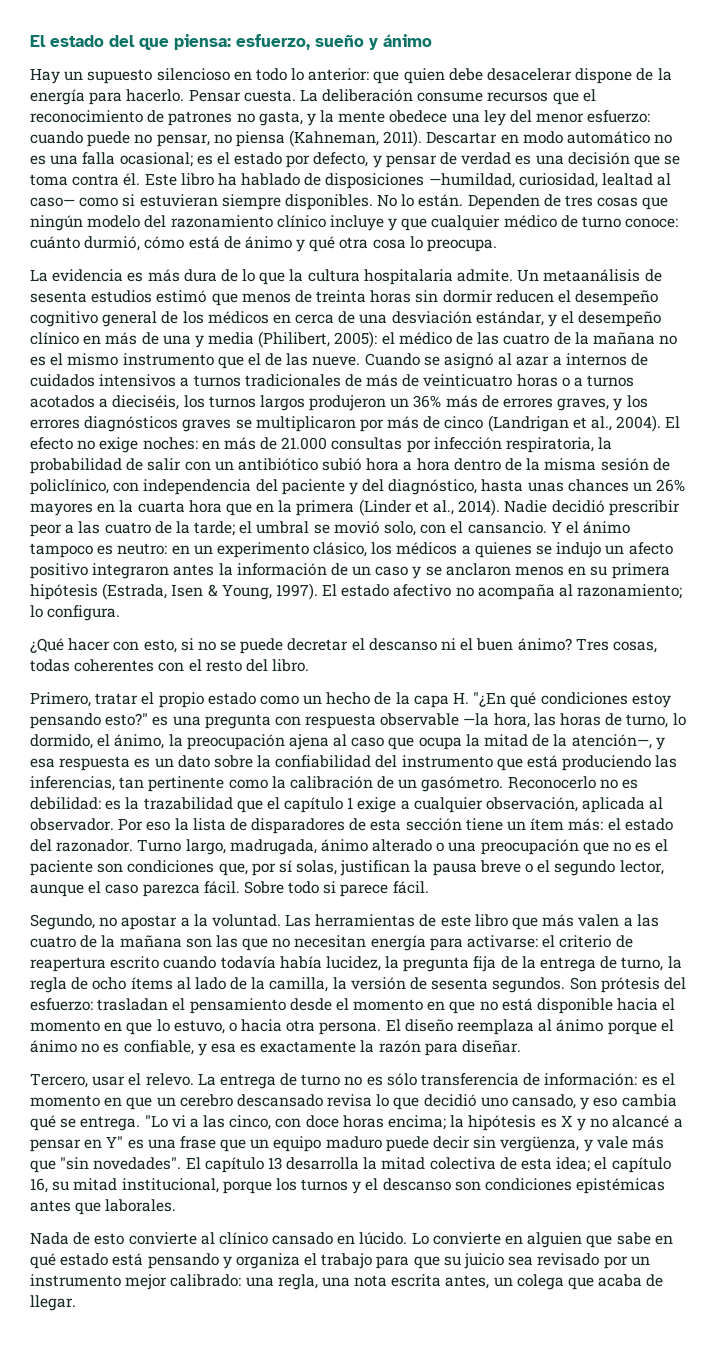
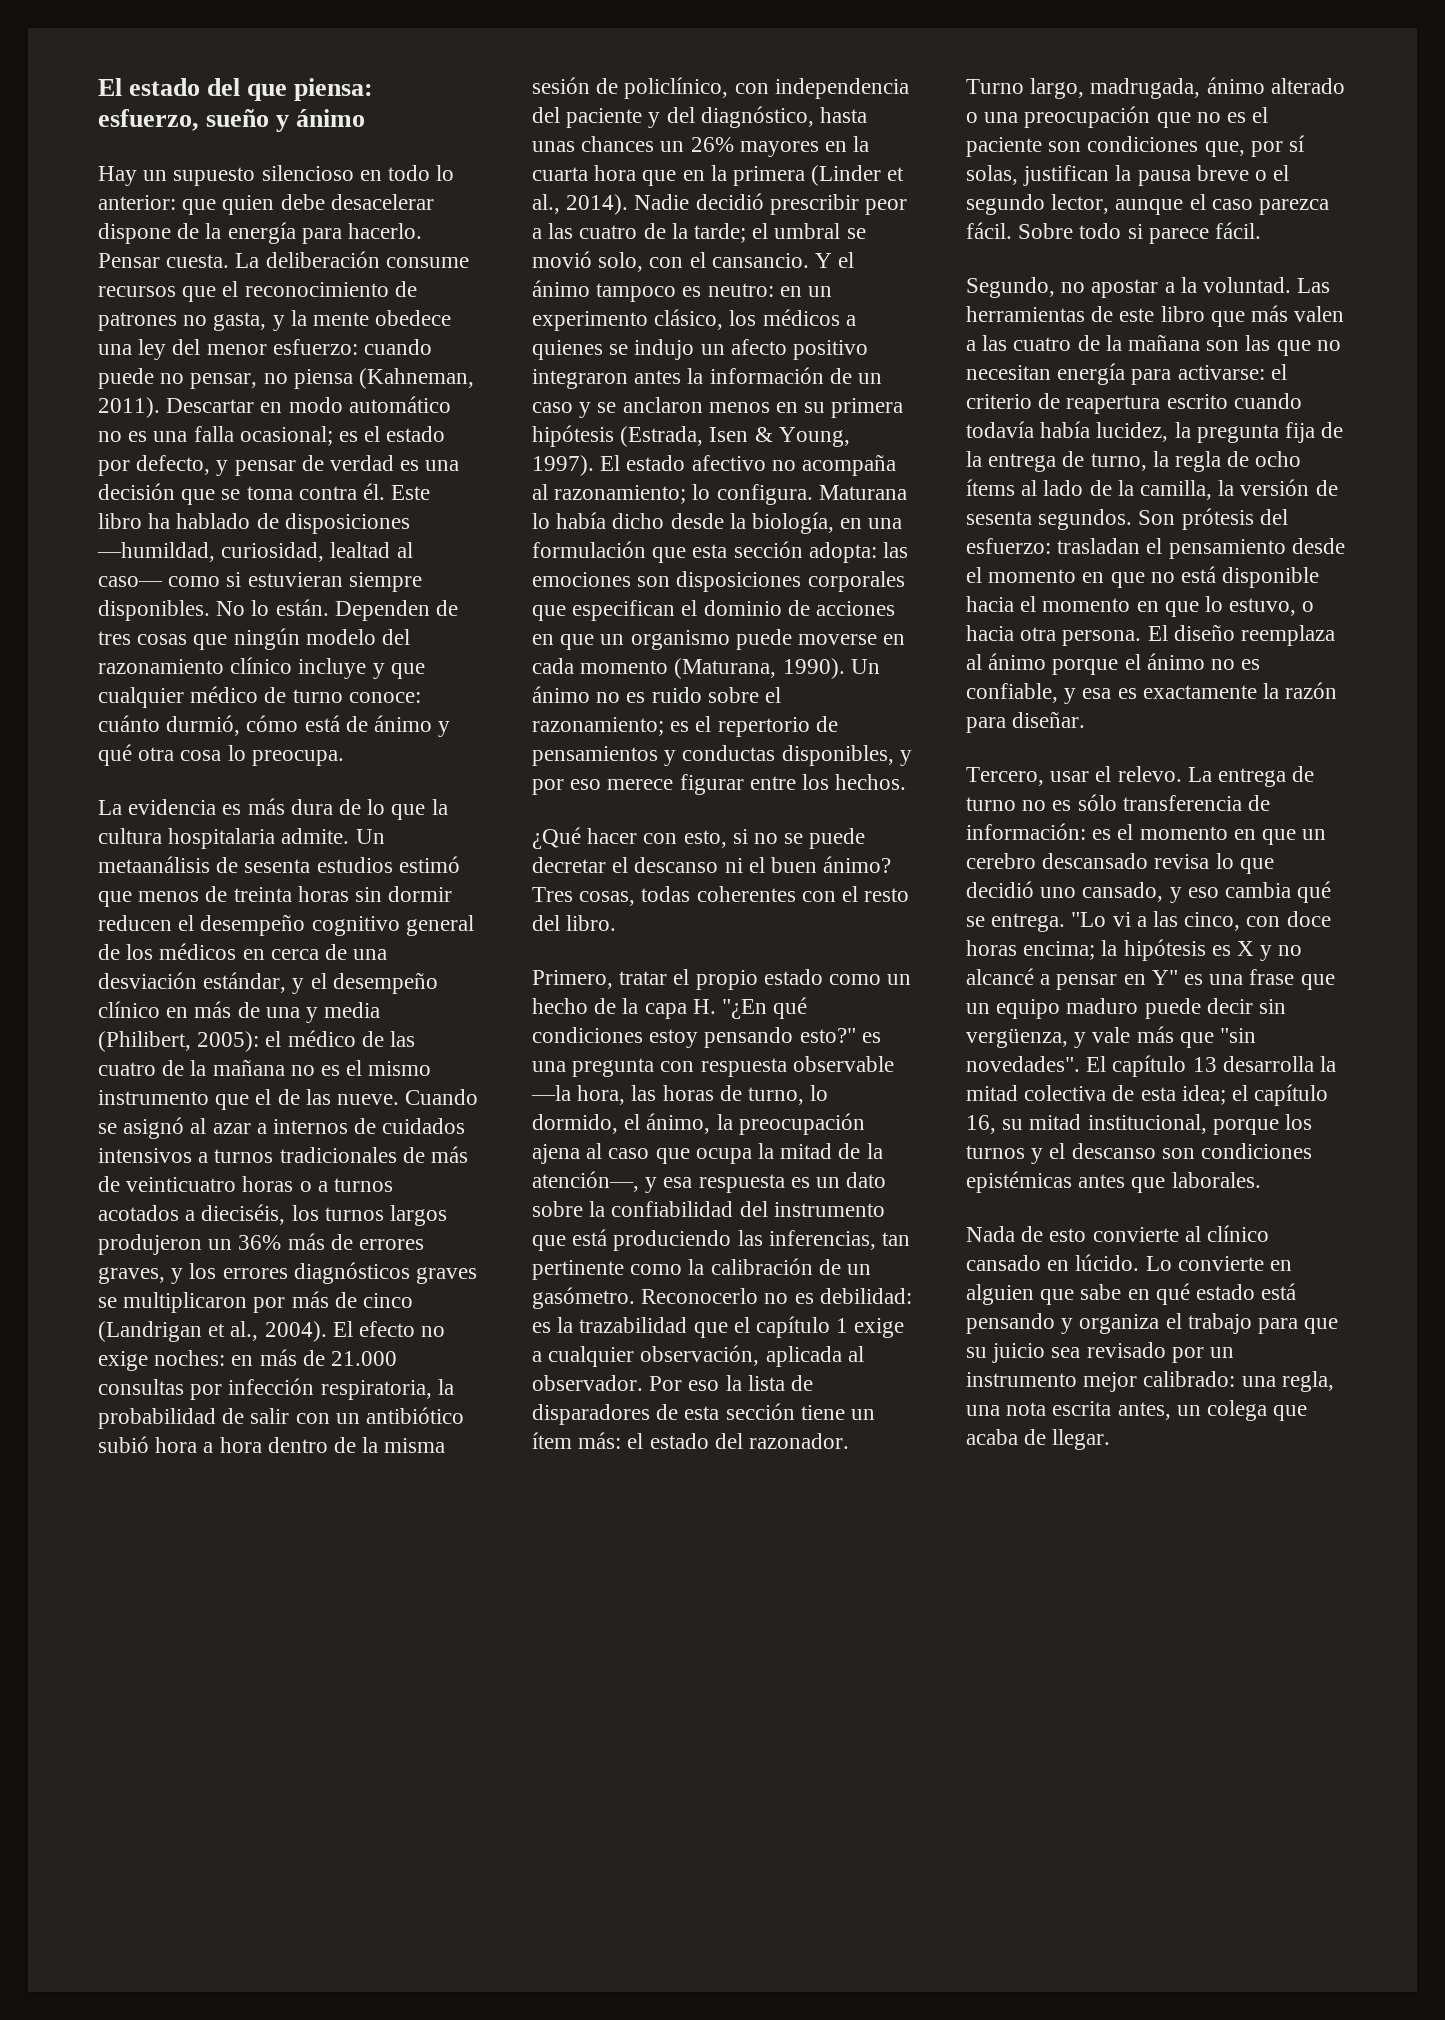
(121, 613) none -> [818,485,907,500] [532,512,903,534] [532,541,909,563] [532,571,905,592] [532,600,896,621] [532,629,906,650] [532,658,880,679] [532,686,782,703] [532,716,838,737] [532,745,912,766] [532,774,907,795] Maturana lo había dicho desde la biología, en una formulación que esta sección adopta: las emociones son disposiciones corporales que especifican el dominio de acciones en que un organismo puede moverse en cada momento (Maturana, 1990). Un ánimo no es ruido sobre el razonamiento; es el repertorio de pensamientos y conductas disponibles, y por eso merece figurar entre los hechos.

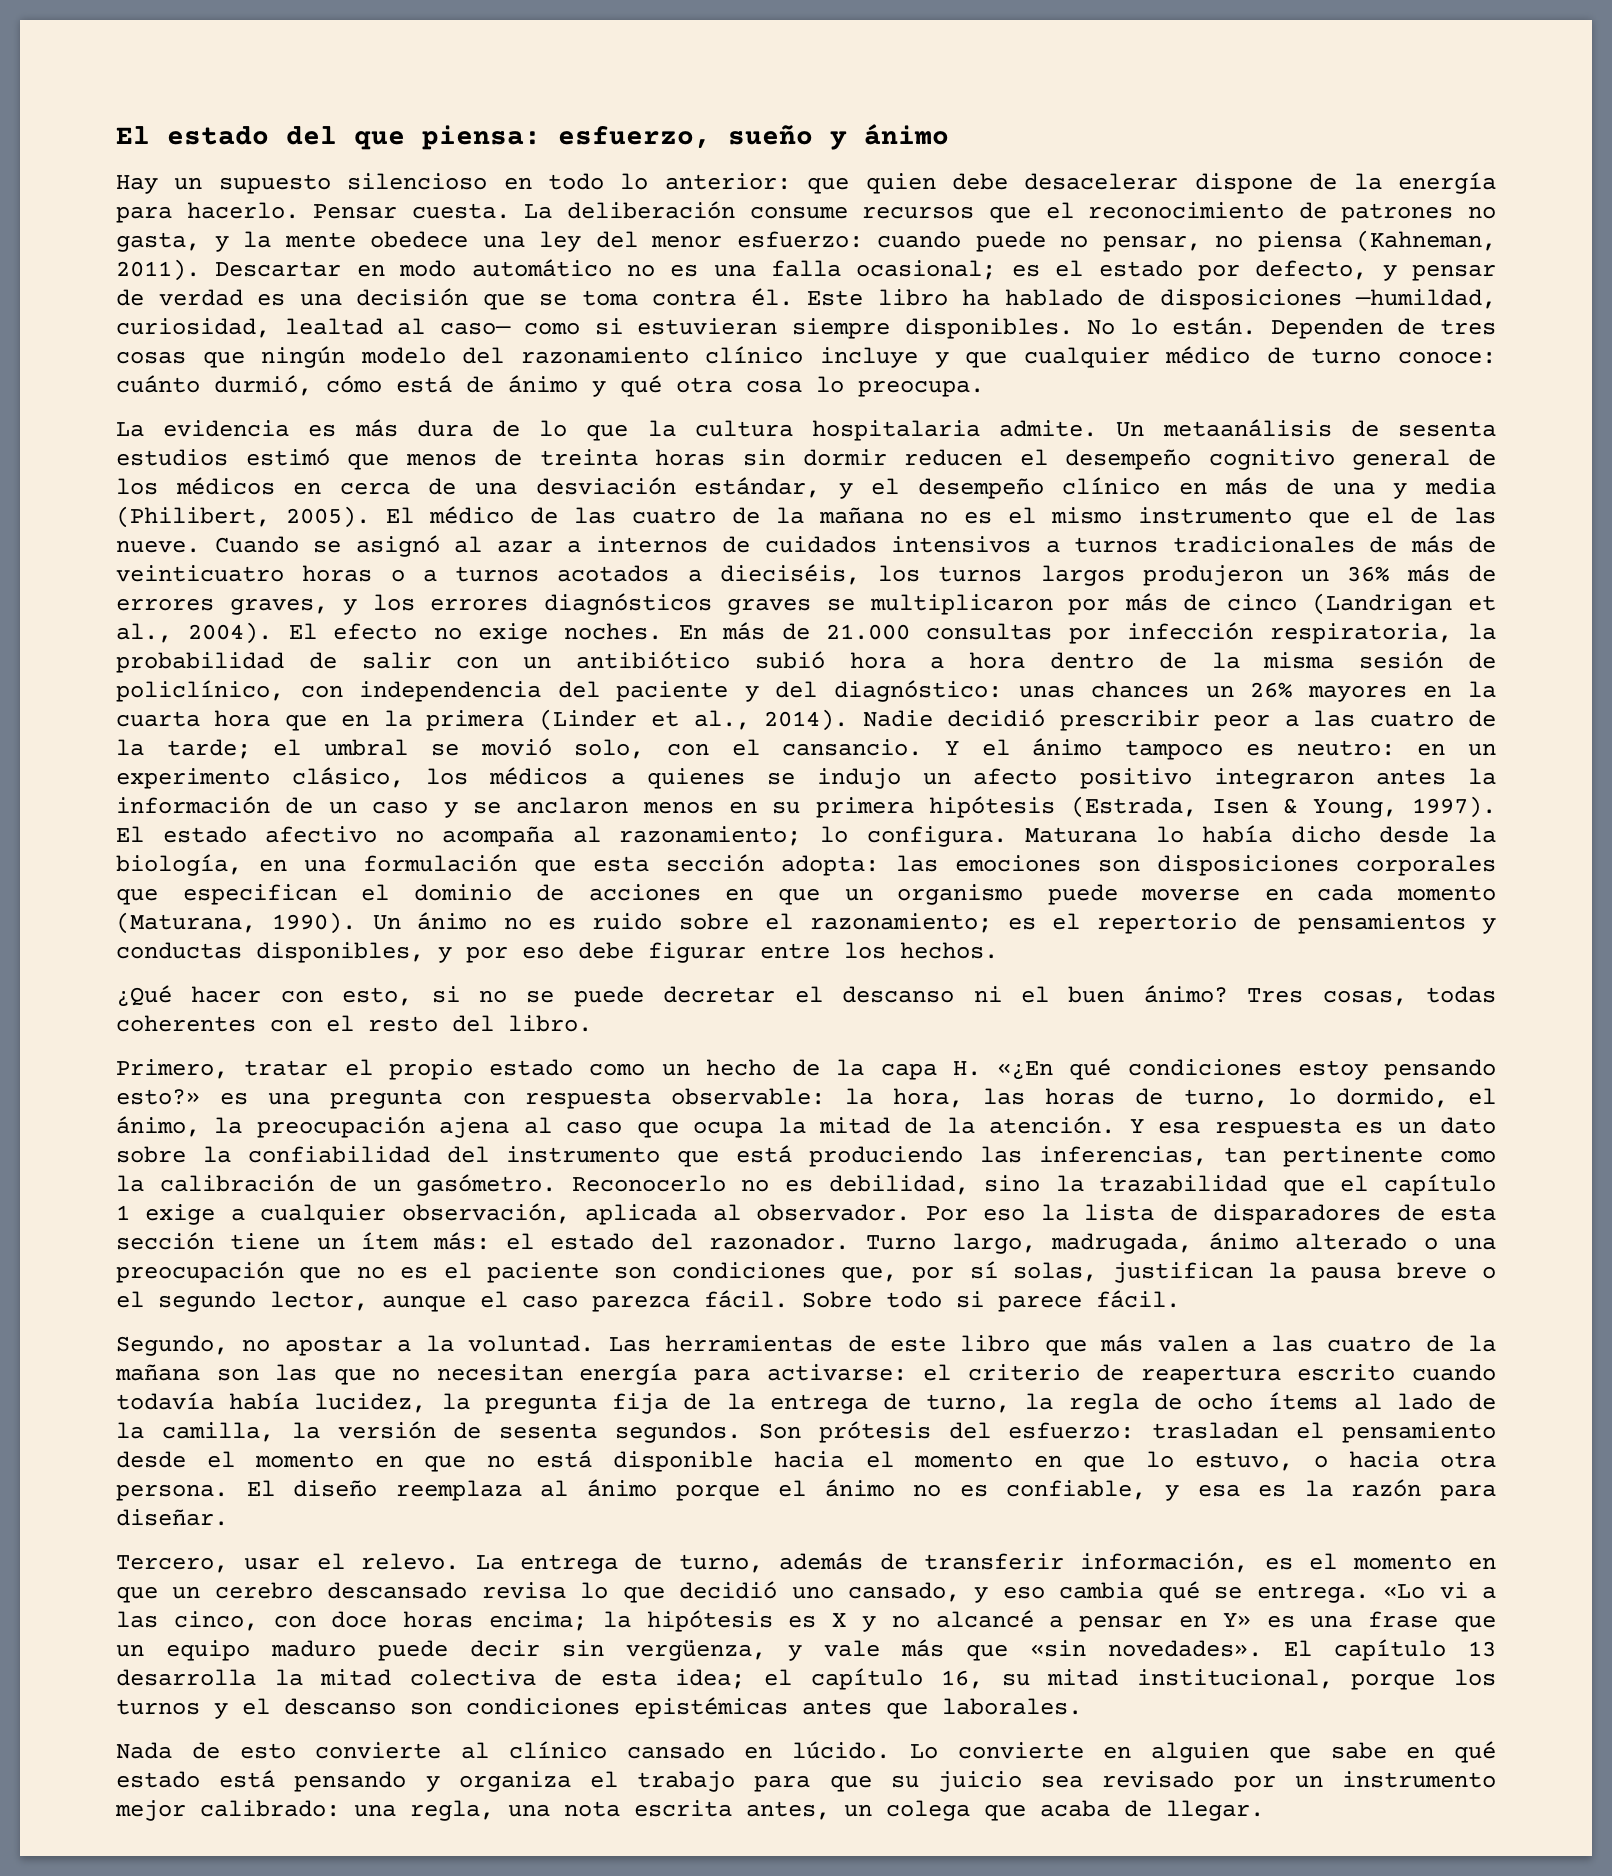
[197,1031,282,1052] 2005): el -> [286,506,414,528] 2005). El
[154,1350,254,1366] noches: en -> [564,623,707,640] noches. En
[700,106,868,128] diagnóstico, hasta -> [833,680,1002,702] diagnóstico:
[607,779,674,790] merece -> [578,942,634,959] debe
[722,999,768,1019] "¿En -> [997,1061,1053,1080] «¿En
[799,1028,856,1043] esto?" -> [116,1089,200,1105] esto?»
[792,1056,894,1072] [531,1085,571,1101] observable —la -> [670,1088,873,1105] observable: la
[532,1171,658,1193] atención—, y -> [989,1116,1144,1134] atención. Y
[819,1288,912,1304] [532,1322,551,1333] debilidad: es -> [828,1175,1041,1195] debilidad, sino
[1142,685,1257,699] exactamente -> (1287, 1490) none
[966,794,1271,811] [966,823,1086,840] turno no es sólo transferencia de información: -> [678,1552,1249,1573] turno, además de transferir información,
[1071,912,1107,927] "Lo -> [1383,1584,1426,1599] «Lo
[1151,970,1178,985] Y" -> [1222,1613,1251,1627] Y»
[1220,1028,1257,1043] [966,1056,1080,1072] "sin novedades". -> [1030,1640,1262,1657] «sin novedades».

